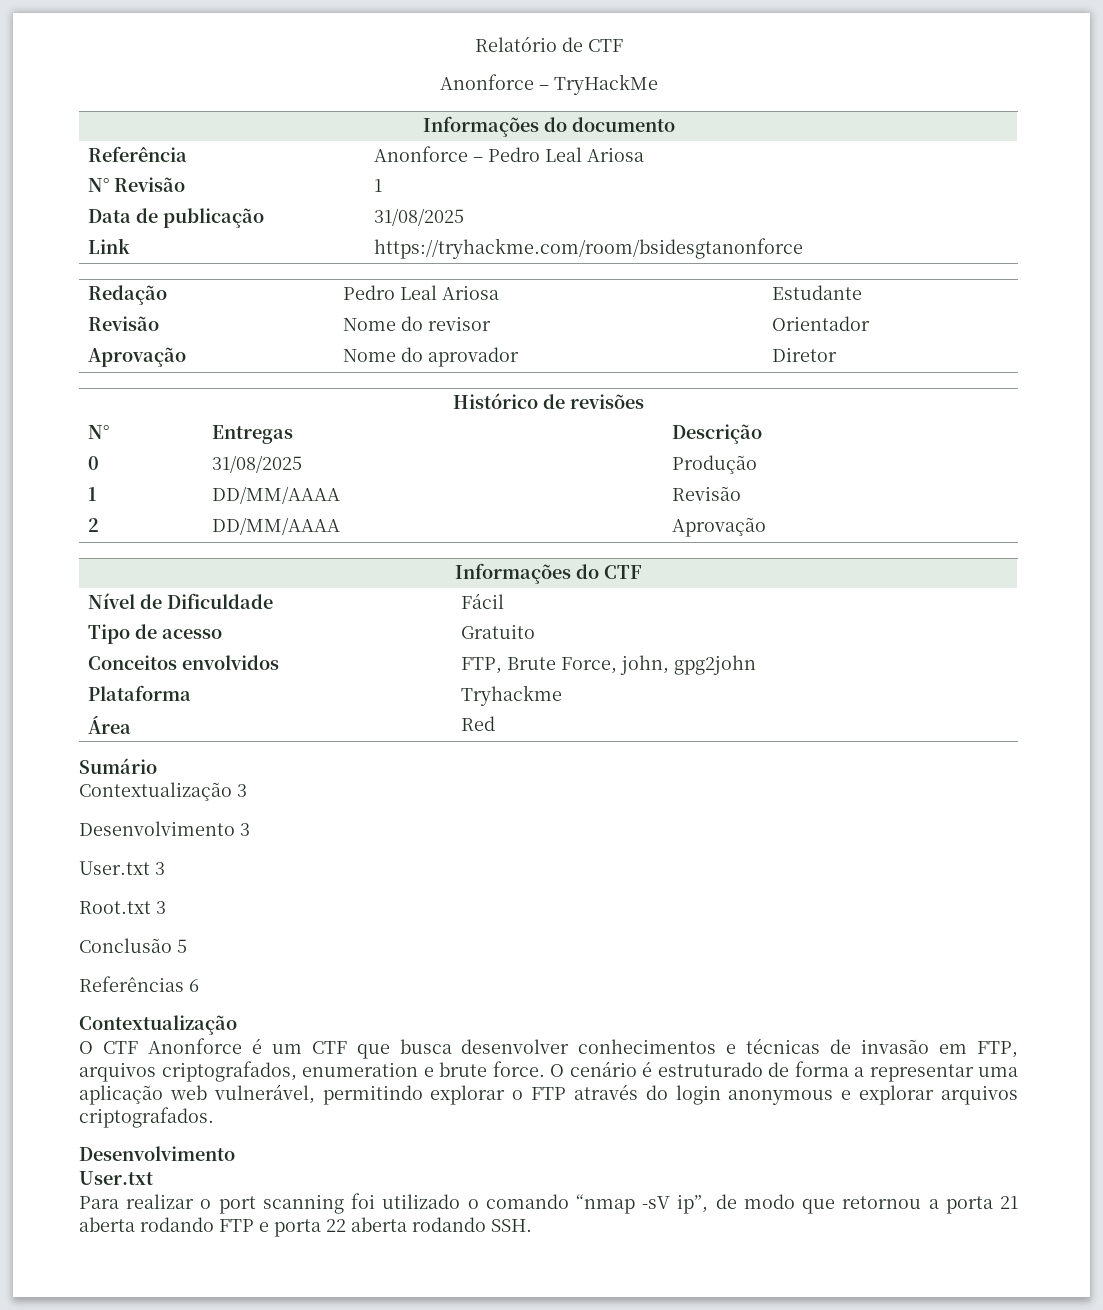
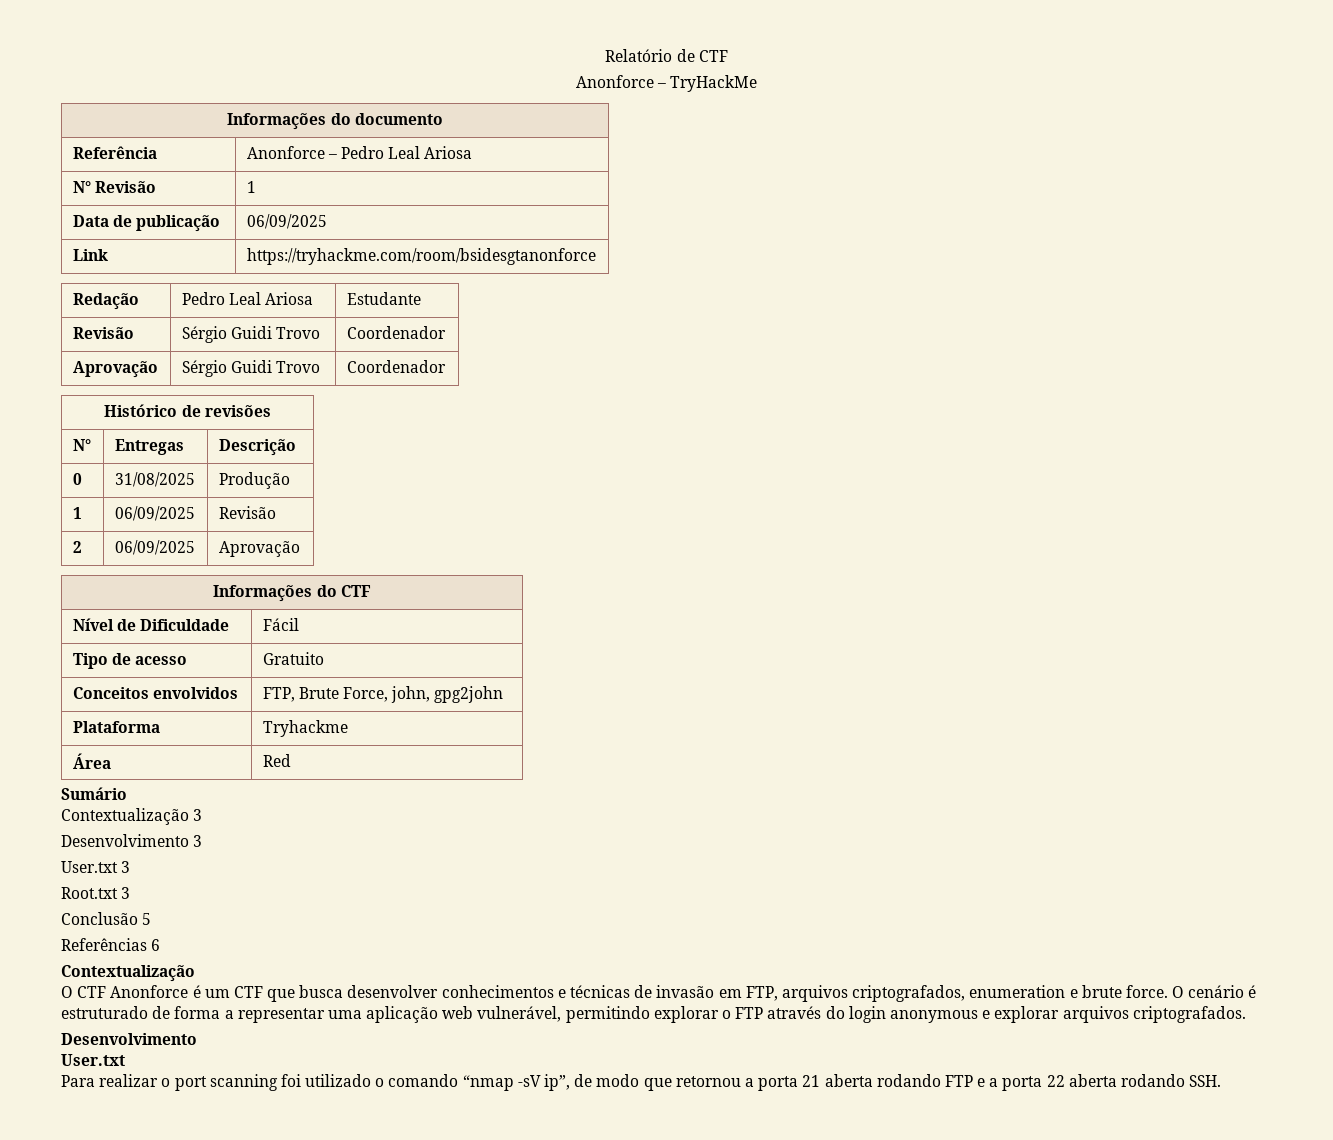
[373,208,464,226] 31/08/2025 -> [246,214,327,229] 06/09/2025
[342,316,491,331] [771,316,870,331] [87,347,186,367] [342,347,519,367] [771,347,837,362] Nome do revisor | Orientador // Aprovação | Nome do aprovador | Diretor -> [181,326,321,343] [346,326,446,339] [72,361,158,378] [181,360,321,377] [346,360,446,373] Sérgio Guidi Trovo | Coordenador // Aprovação | Sérgio Guidi Trovo | Coordenador
[211,486,340,504] DD/MM/AAAA -> [114,506,195,521] 06/09/2025
[211,517,340,535] DD/MM/AAAA -> [114,540,195,555] 06/09/2025
(269, 1227) none -> [989,1078,999,1087] a

